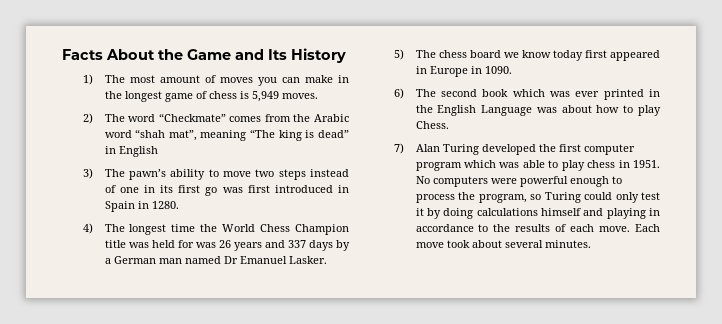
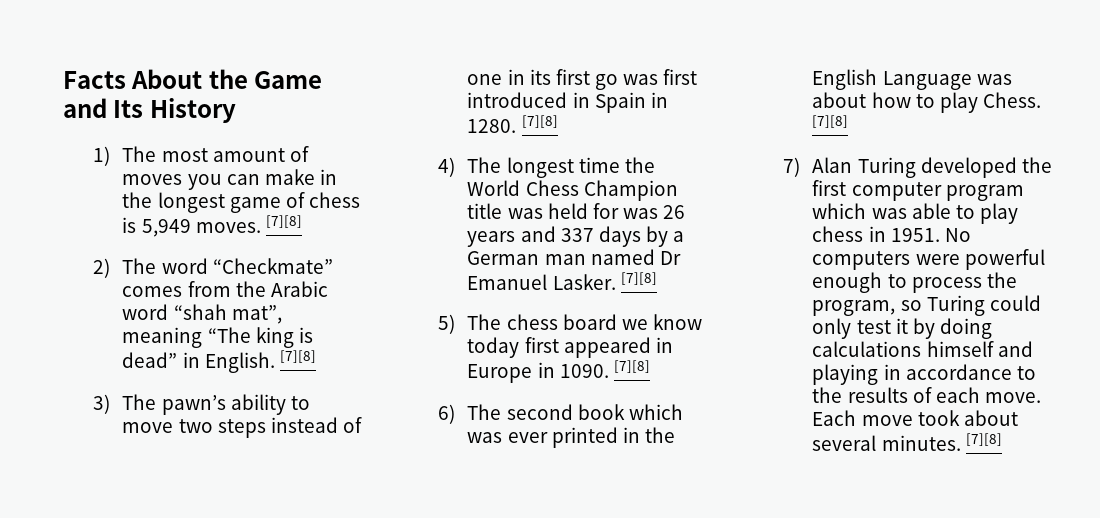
(318, 96) none -> [265,215,302,228] [7][8]
[118,146,158,157] English -> [204,350,316,373] English. [7][8]
(179, 205) none -> [521,115,558,128] [7][8]
(327, 260) none -> [620,272,657,285] [7][8]
(512, 70) none -> [613,360,650,373] [7][8]
(449, 125) none -> [812,115,849,128] [7][8]
(591, 244) none -> [965,433,1002,446] [7][8]

